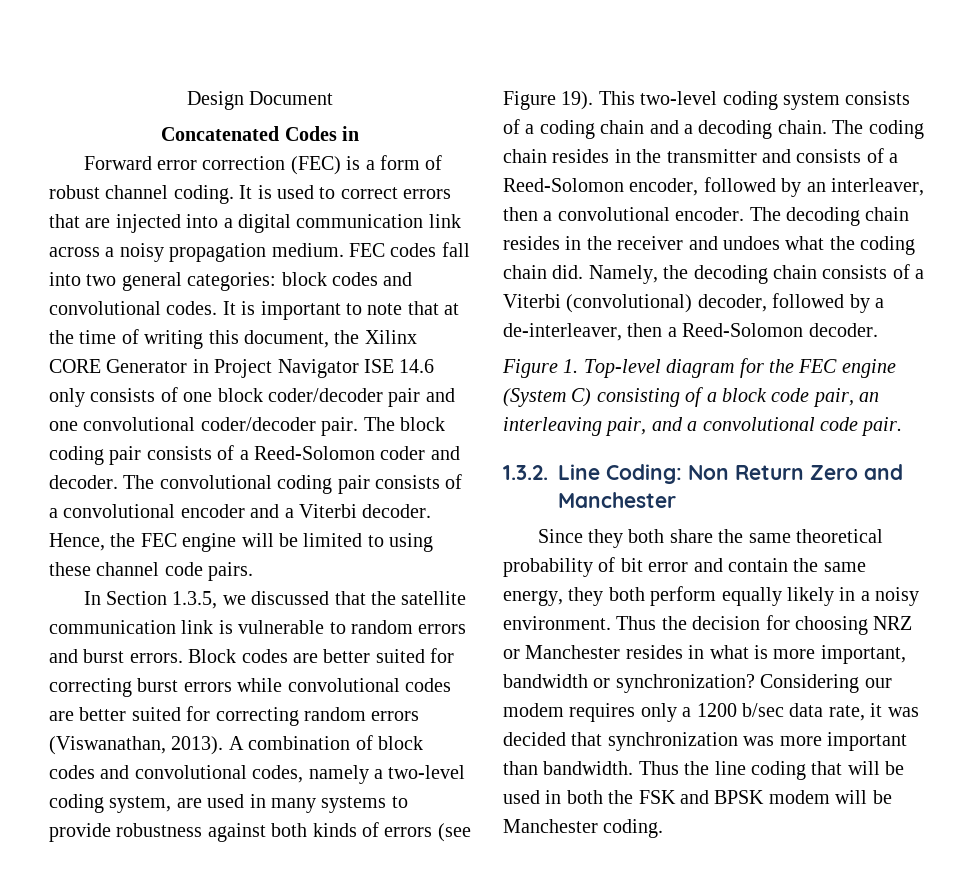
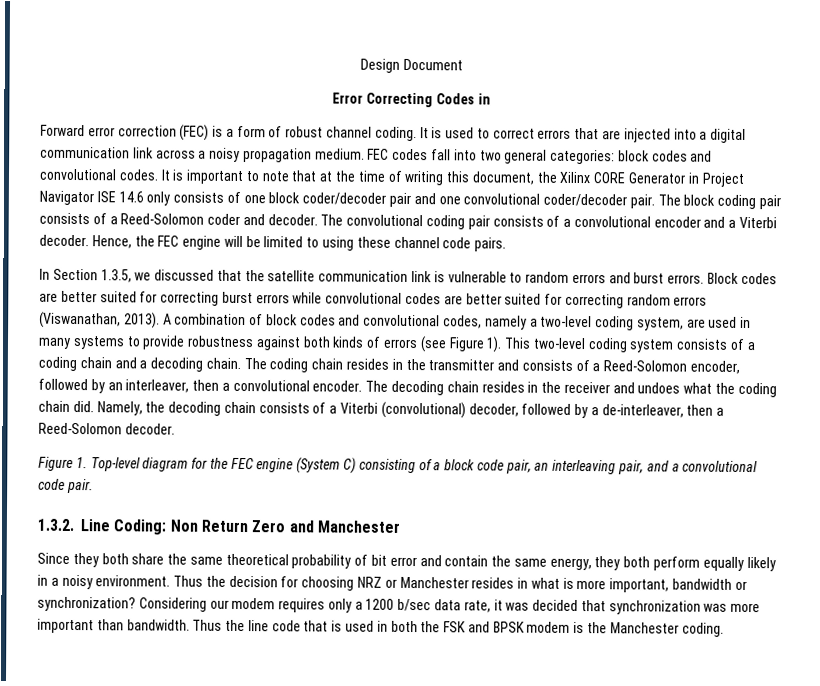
[161,126,280,141] Concatenated -> [332,92,434,108] Error Correcting
[561,91,594,110] 19). -> [486,336,503,353] 1).
[751,761,905,780] coding that will be -> [271,620,343,632] code that is
[835,790,892,804] will be -> [573,621,608,634] is the

